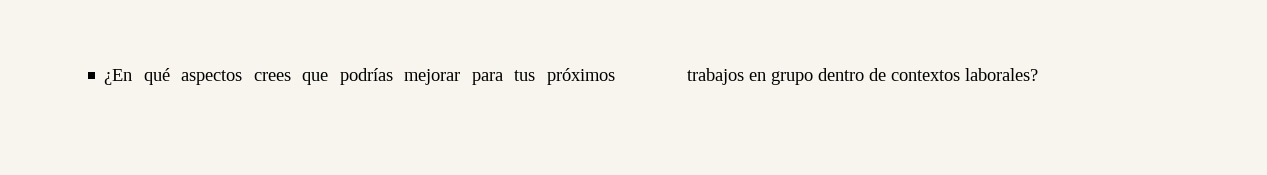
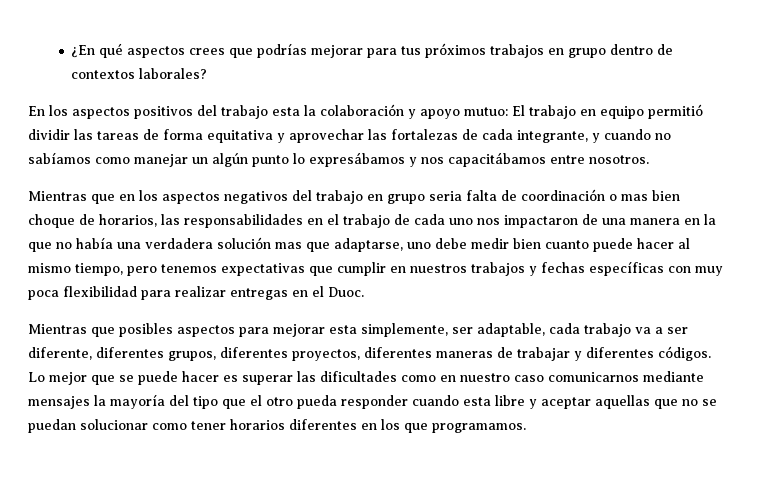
(1039, 74) none -> [28,104,703,119] [28,129,671,143] [28,152,649,167] [28,189,680,204] [28,214,716,228] [28,237,690,252] [28,261,723,276] [28,286,364,300] [28,323,688,337] [28,346,711,361] [28,371,704,385] [28,394,717,409] [28,419,526,433] // En los aspectos positivos del trabajo esta la colaboración y apoyo mutuo: El trabajo en equipo permitió dividir las tareas de forma equitativa y aprovechar las fortalezas de cada integrante, y cuando no sabíamos como manejar un algún punto lo expresábamos y nos capacitábamos entre nosotros. // Mientras que en los aspectos negativos del trabajo en grupo seria falta de coordinación o mas bien choque de horarios, las responsabilidades en el trabajo de cada uno nos impactaron de una manera en la que no había una verdadera solución mas que adaptarse, uno debe medir bien cuanto puede hacer al mismo tiempo, pero tenemos expectativas que cumplir en nuestros trabajos y fechas específicas con muy poca flexibilidad para realizar entregas en el Duoc. // Mientras que posibles aspectos para mejorar esta simplemente, ser adaptable, cada trabajo va a ser diferente, diferentes grupos, diferentes proyectos, diferentes maneras de trabajar y diferentes códigos. Lo mejor que se puede hacer es superar las dificultades como en nuestro caso comunicarnos mediante mensajes la mayoría del tipo que el otro pueda responder cuando esta libre y aceptar aquellas que no se puedan solucionar como tener horarios diferentes en los que programamos.

